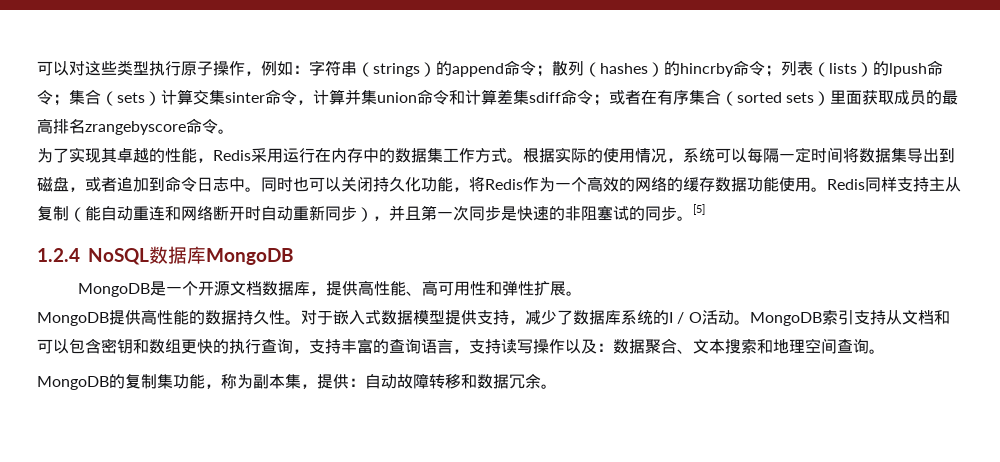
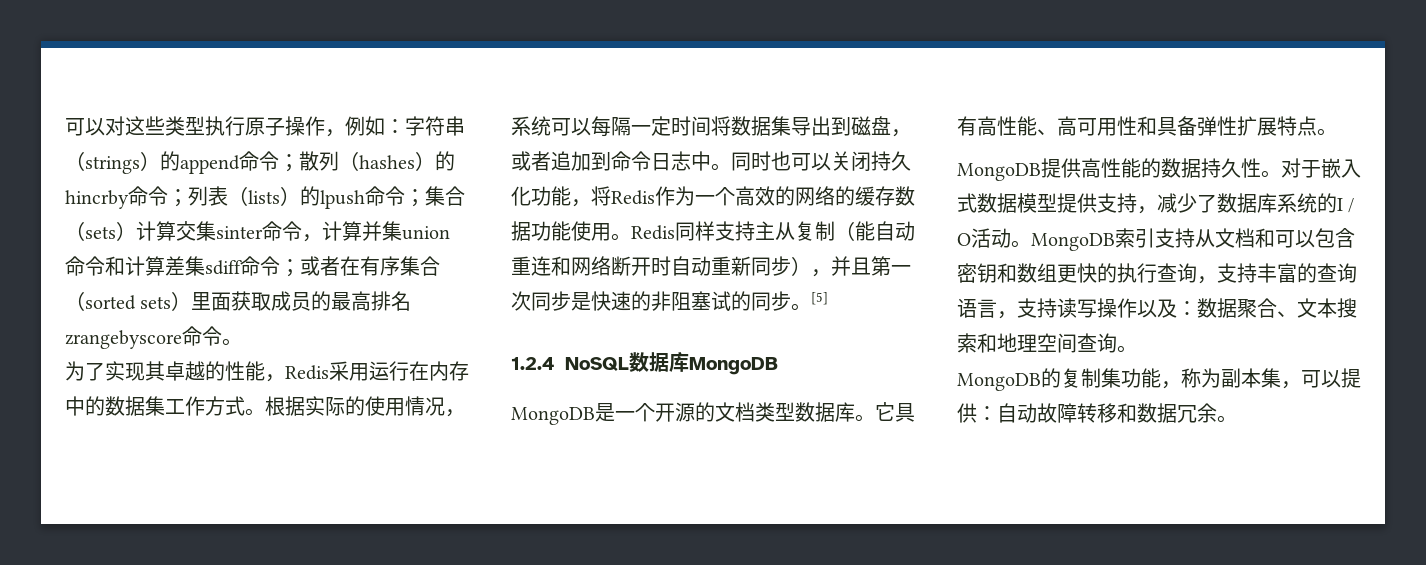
[229,281,358,296] 文档数据库，提供 -> [695,402,915,422] [957,116,977,136] 的文档类型数据库。它具有
(502, 288) none -> [1157,116,1197,136] 具备
(566, 288) none -> [1277,116,1317,136] 特点
(317, 386) none -> [1301,370,1341,388] 可以

